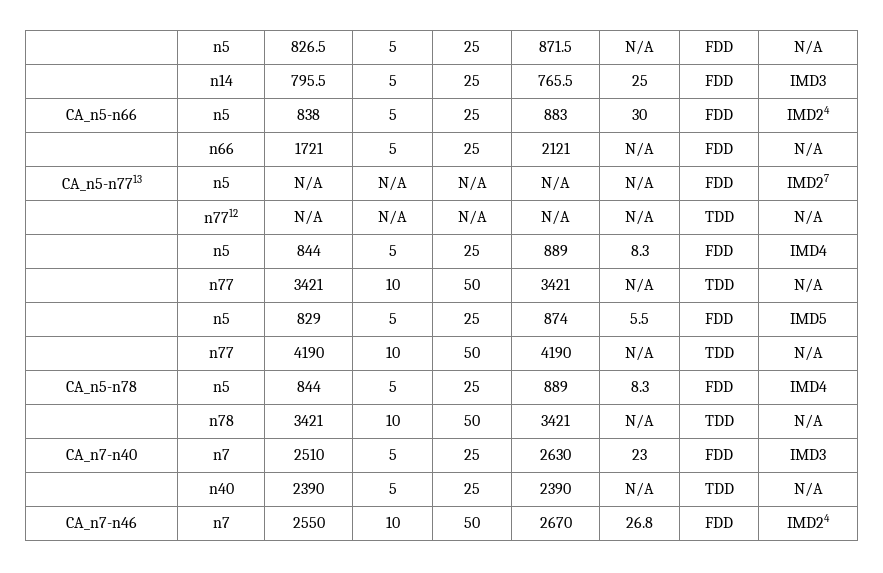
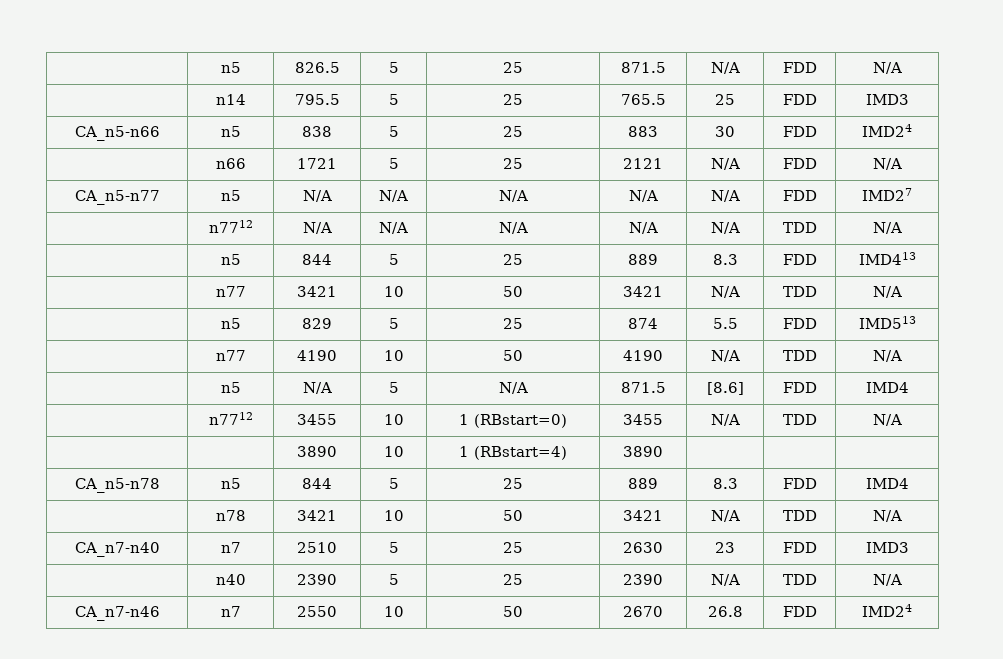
[61,174,142,191] CA_n5-n7713 -> [74,190,160,205] CA_n5-n77
[789,245,827,256] IMD4 -> [858,252,916,265] IMD413
[789,313,827,324] IMD5 -> [858,316,916,329] IMD513
(823, 353) none -> [220,382,241,393] [302,382,332,394] [388,382,399,393] [498,382,528,394] [620,382,666,393] [706,382,744,395] [782,382,817,393] [865,382,909,393] [208,412,253,425] [297,414,337,425] [383,414,404,425] [459,414,567,428] [623,414,663,425] [710,414,740,426] [782,414,817,425] [872,414,902,426] [297,446,337,457] [383,446,404,457] [459,446,567,460] [623,446,663,457] // | n5 | N/A | 5 | N/A | 871.5 | [8.6] | FDD | IMD4 // | n7712 | 3455 | 10 | 1 (RBstart=0) | 3455 | N/A | TDD | N/A // | | 3890 | 10 | 1 (RBstart=4) | 3890 | | |

